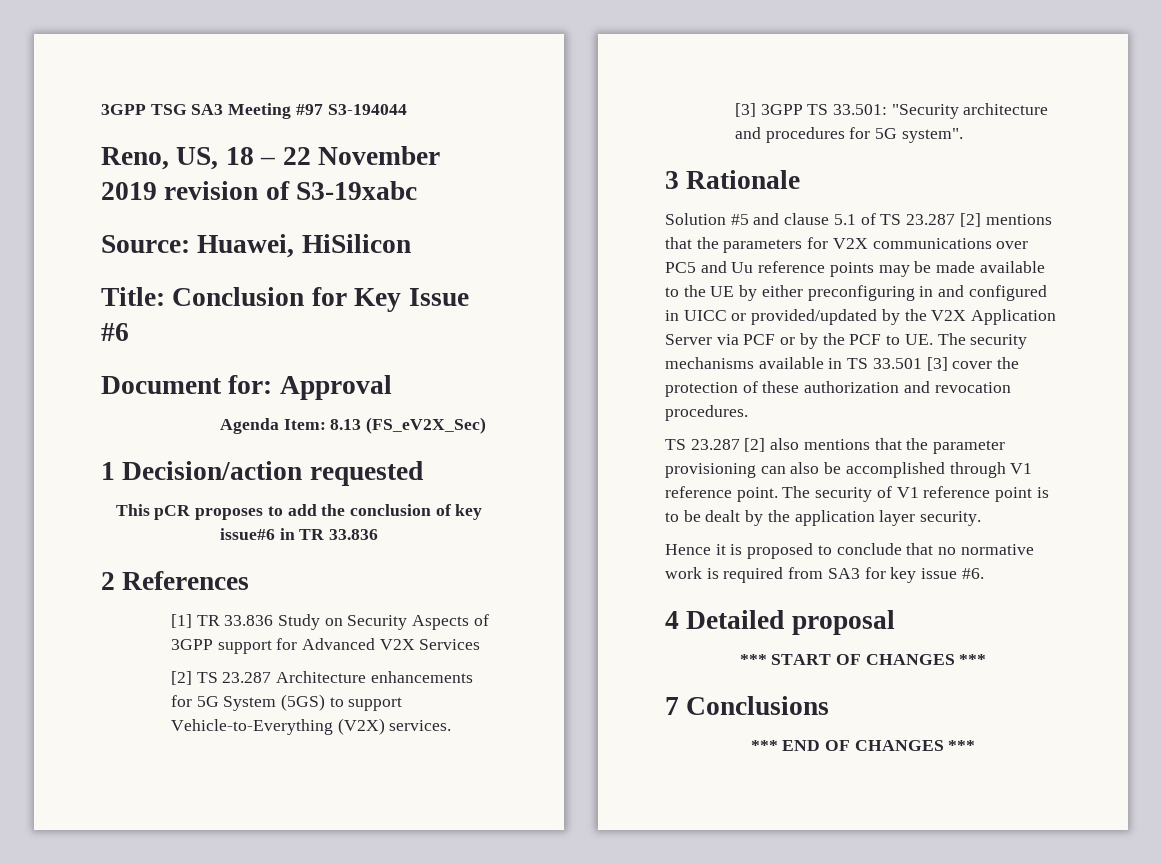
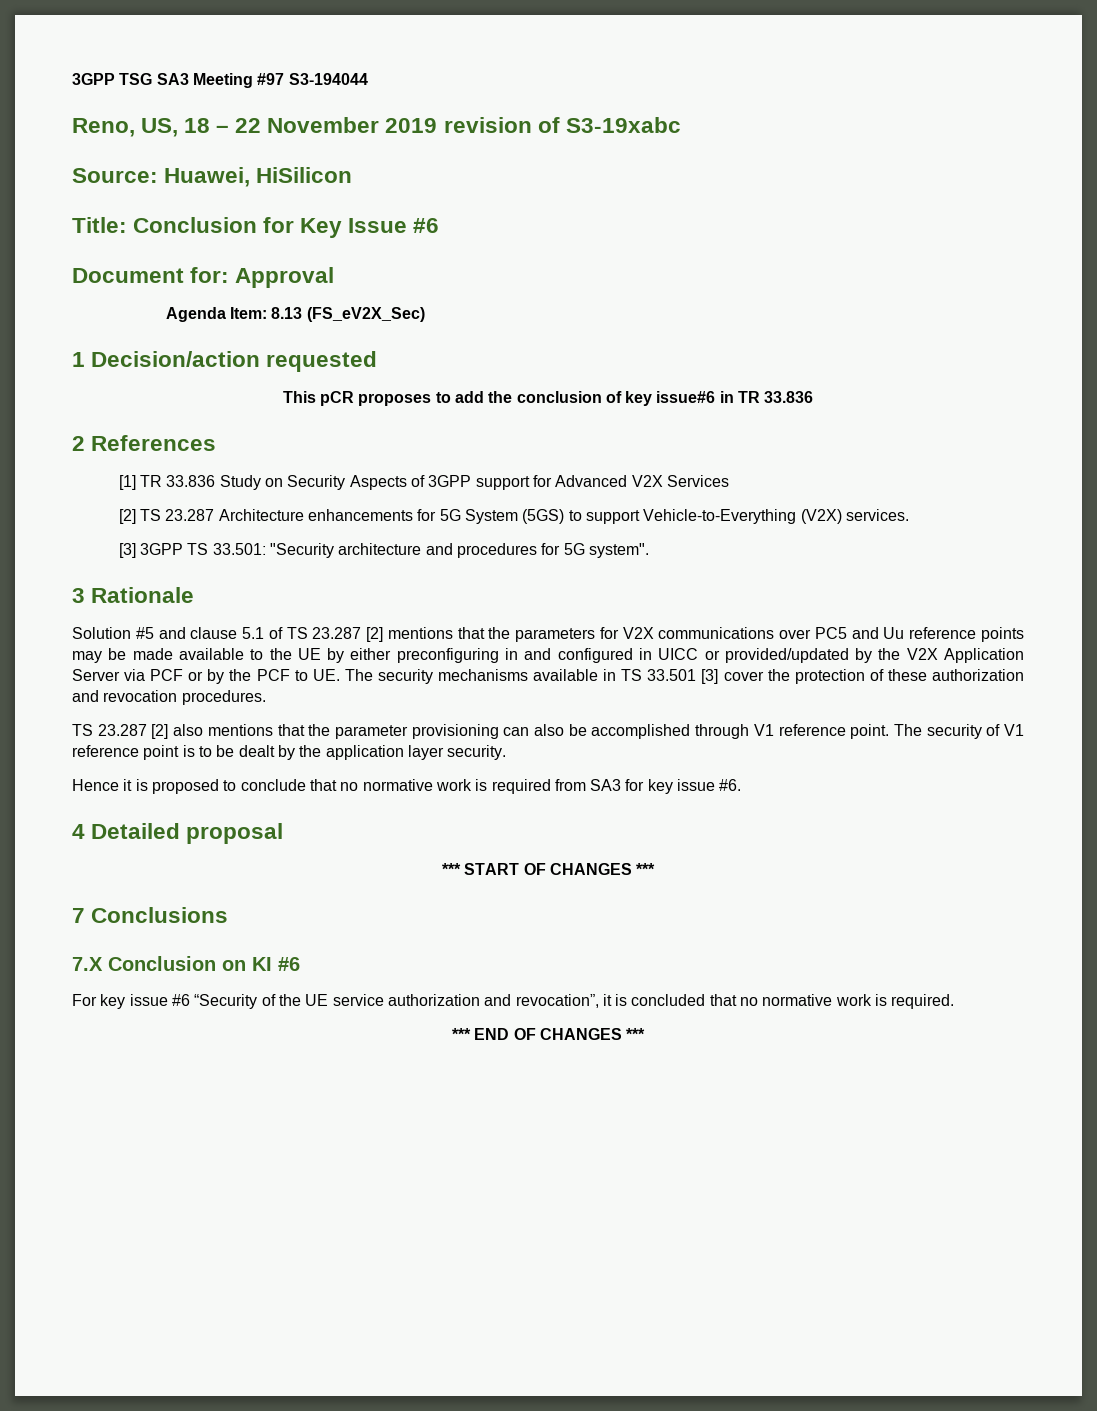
(830, 705) none -> [72,956,300,971] [72,994,955,1009] // 7.X Conclusion on KI #6 // For key issue #6 “Security of the UE service authorization and revocation”, it is concluded that no normative work is required.

